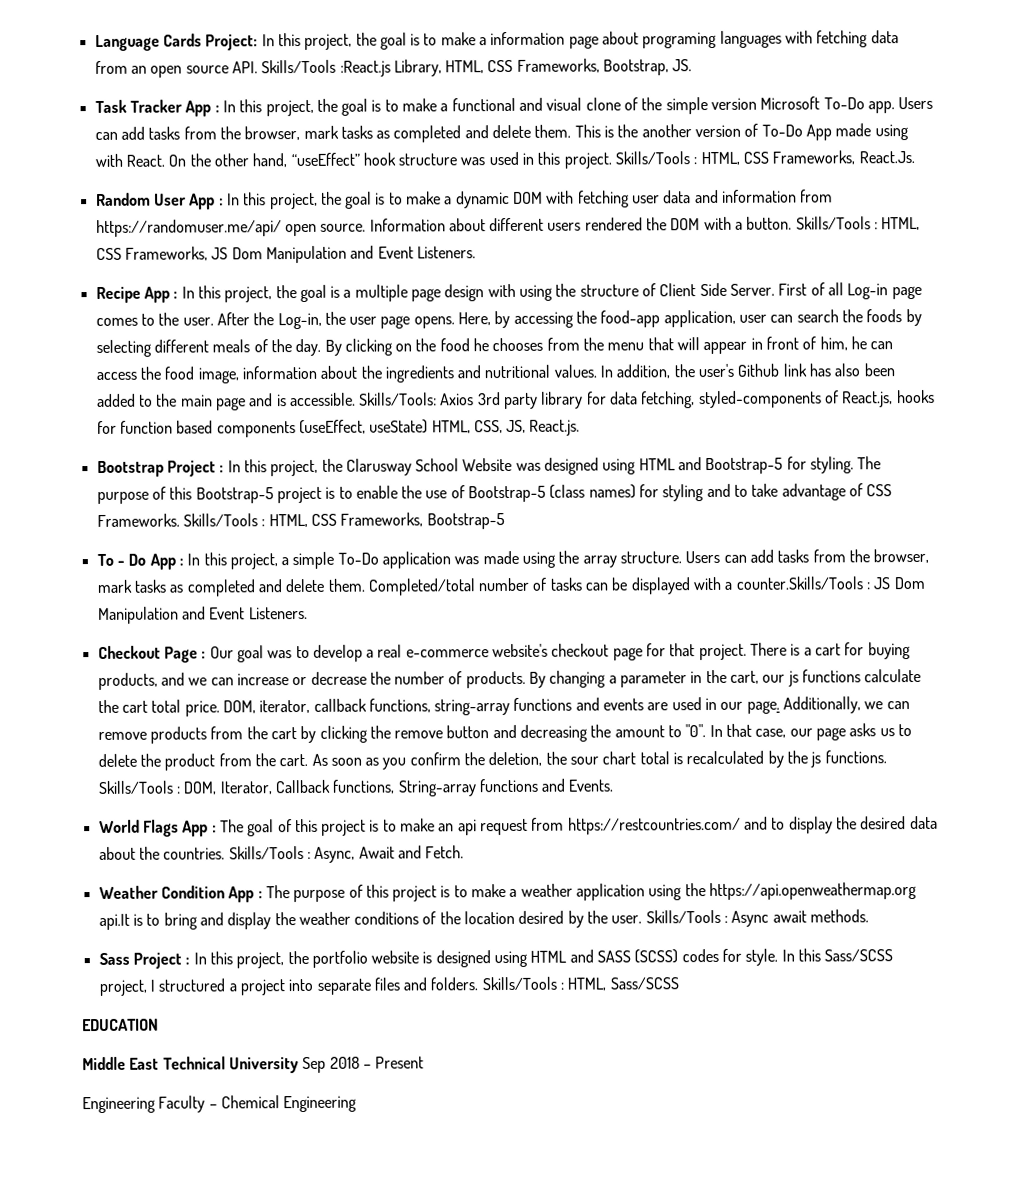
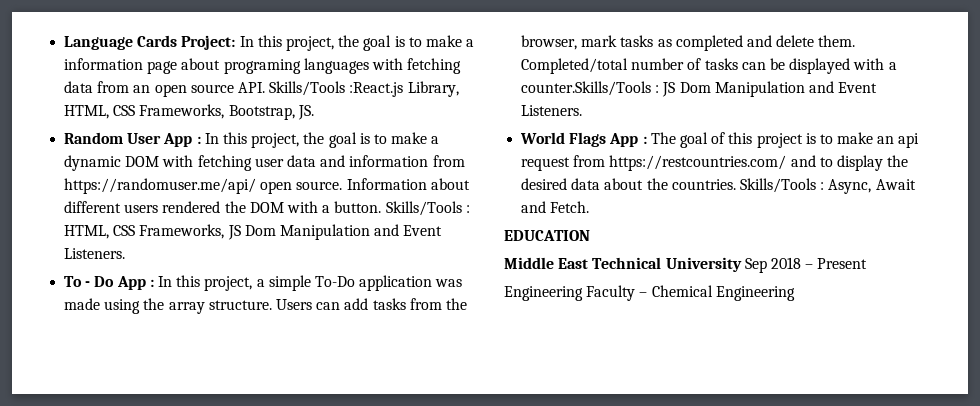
[94,96,934,117] [94,123,909,143] [94,150,915,169] // Task Tracker App : In this project, the goal is to make a functional and visual clone of the simple version Microsoft To-Do app. Users can add tasks from the browser, mark tasks as completed and delete them. This is the another version of To-Do App made using with React. On the other hand, “useEffect” hook structure was used in this project. Skills/Tools : HTML, CSS Frameworks, React.Js. -> (314, 112) none
[95,282,922,304] [95,308,922,330] [95,336,894,358] [95,363,895,384] [96,389,935,411] [96,419,581,438] [96,456,882,478] [96,483,893,505] [96,512,505,530] // Recipe App : In this project, the goal is a multiple page design with using the structure of Client Side Server. First of all Log-in page comes to the user. After the Log-in, the user page opens. Here, by accessing the food-app application, user can search the foods by selecting different meals of the day. By clicking on the food he chooses from the menu that will appear in front of him, he can access the food image, information about the ingredients and nutritional values. In addition, the user's Github link has also been added to the main page and is accessible. Skills/Tools: Axios 3rd party library for data fetching, styled-components of React.js, hooks for function based components (useEffect, useState) HTML, CSS, JS, React.js. // Bootstrap Project : In this project, the Clarusway School Website was designed using HTML and Bootstrap-5 for styling. The purpose of this Bootstrap-5 project is to enable the use of Bootstrap-5 (class names) for styling and to take advantage of CSS Frameworks. Skills/Tools : HTML, CSS Frameworks, Bootstrap-5 -> (126, 253) none
[97,642,911,663] [97,668,922,691] [97,696,910,717] [97,723,912,744] [97,750,887,771] [97,778,614,797] // Checkout Page : Our goal was to develop a real e-commerce website's checkout page for that project. There is a cart for buying products, and we can increase or decrease the number of products. By changing a parameter in the cart, our js functions calculate the cart total price. DOM, iterator, callback functions, string-array functions and events are used in our page. Additionally, we can remove products from the cart by clicking the remove button and decreasing the amount to "0". In that case, our page asks us to delete the product from the cart. As soon as you confirm the deletion, the sour chart total is recalculated by the js functions. Skills/Tools : DOM, Iterator, Callback functions, String-array functions and Events. -> (583, 110) none
[98,882,918,903] [98,909,869,931] [98,948,894,969] [98,976,679,997] // Weather Condition App : The purpose of this project is to make a weather application using the https://api.openweathermap.org api.It is to bring and display the weather conditions of the location desired by the user. Skills/Tools : Async await methods. // Sass Project : In this project, the portfolio website is designed using HTML and SASS (SCSS) codes for style. In this Sass/SCSS project, I structured a project into separate files and folders. Skills/Tools : HTML, Sass/SCSS -> (590, 207) none

